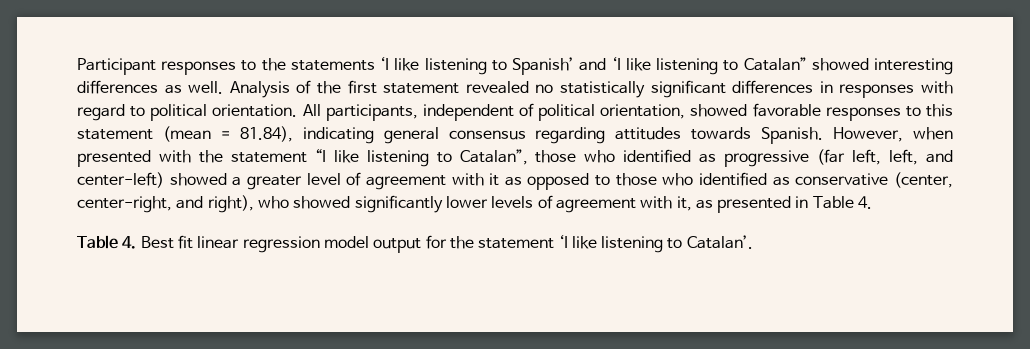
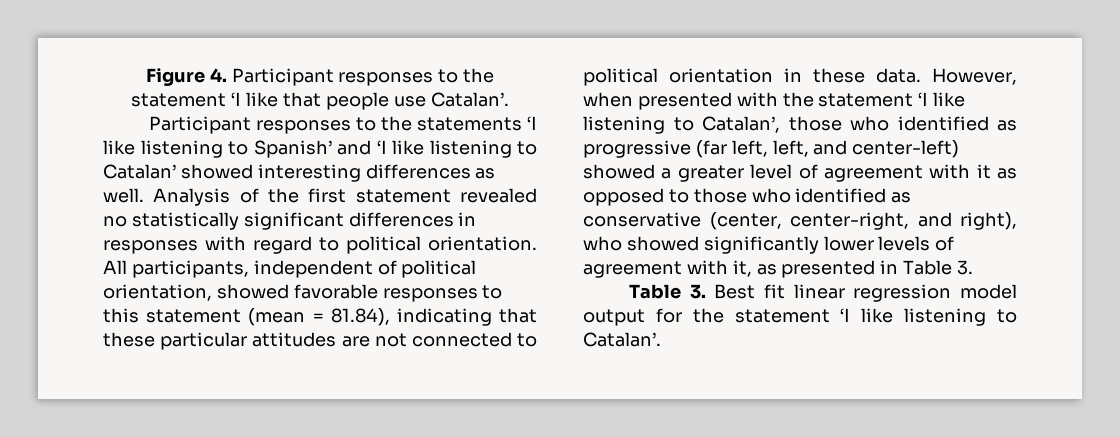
(77, 66) none -> [145,68,495,86] [131,92,509,110] Figure 4. Participant responses to the statement ‘I like that people use Catalan’. //
[743,57,807,71] Catalan” -> [103,164,176,179] Catalan’
[383,127,824,144] general consensus regarding attitudes towards Spanish. -> [499,308,538,323] [103,332,538,350] [583,68,921,86] that these particular attitudes are not connected to political orientation in these data.
[314,149,528,167] “I like listening to Catalan”, -> [918,92,966,107] [583,116,780,134] ‘I like listening to Catalan’,
[858,196,873,209] [77,235,137,249] 4. // Table 4. -> [957,260,974,275] [628,284,706,299] 3. // Table 3.

